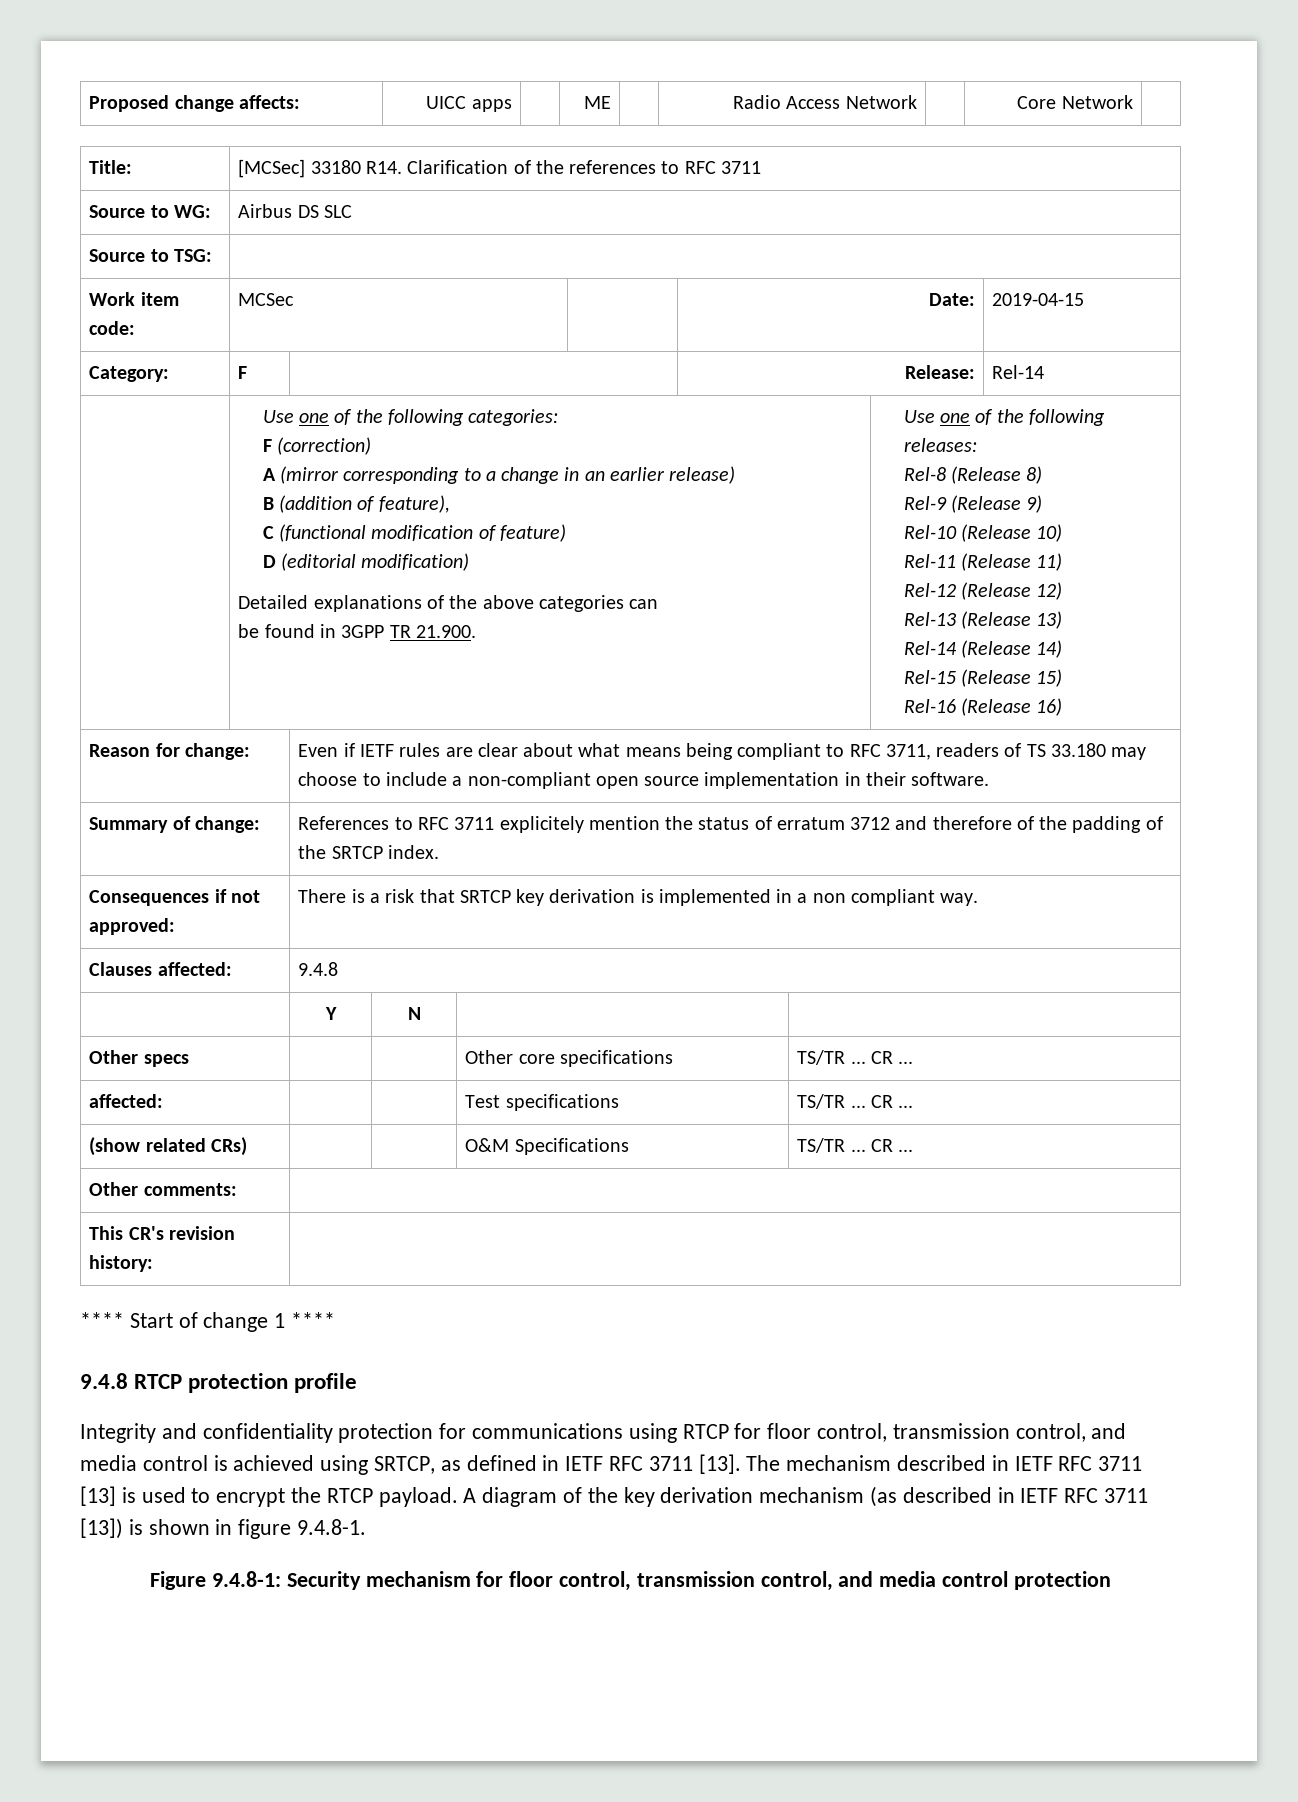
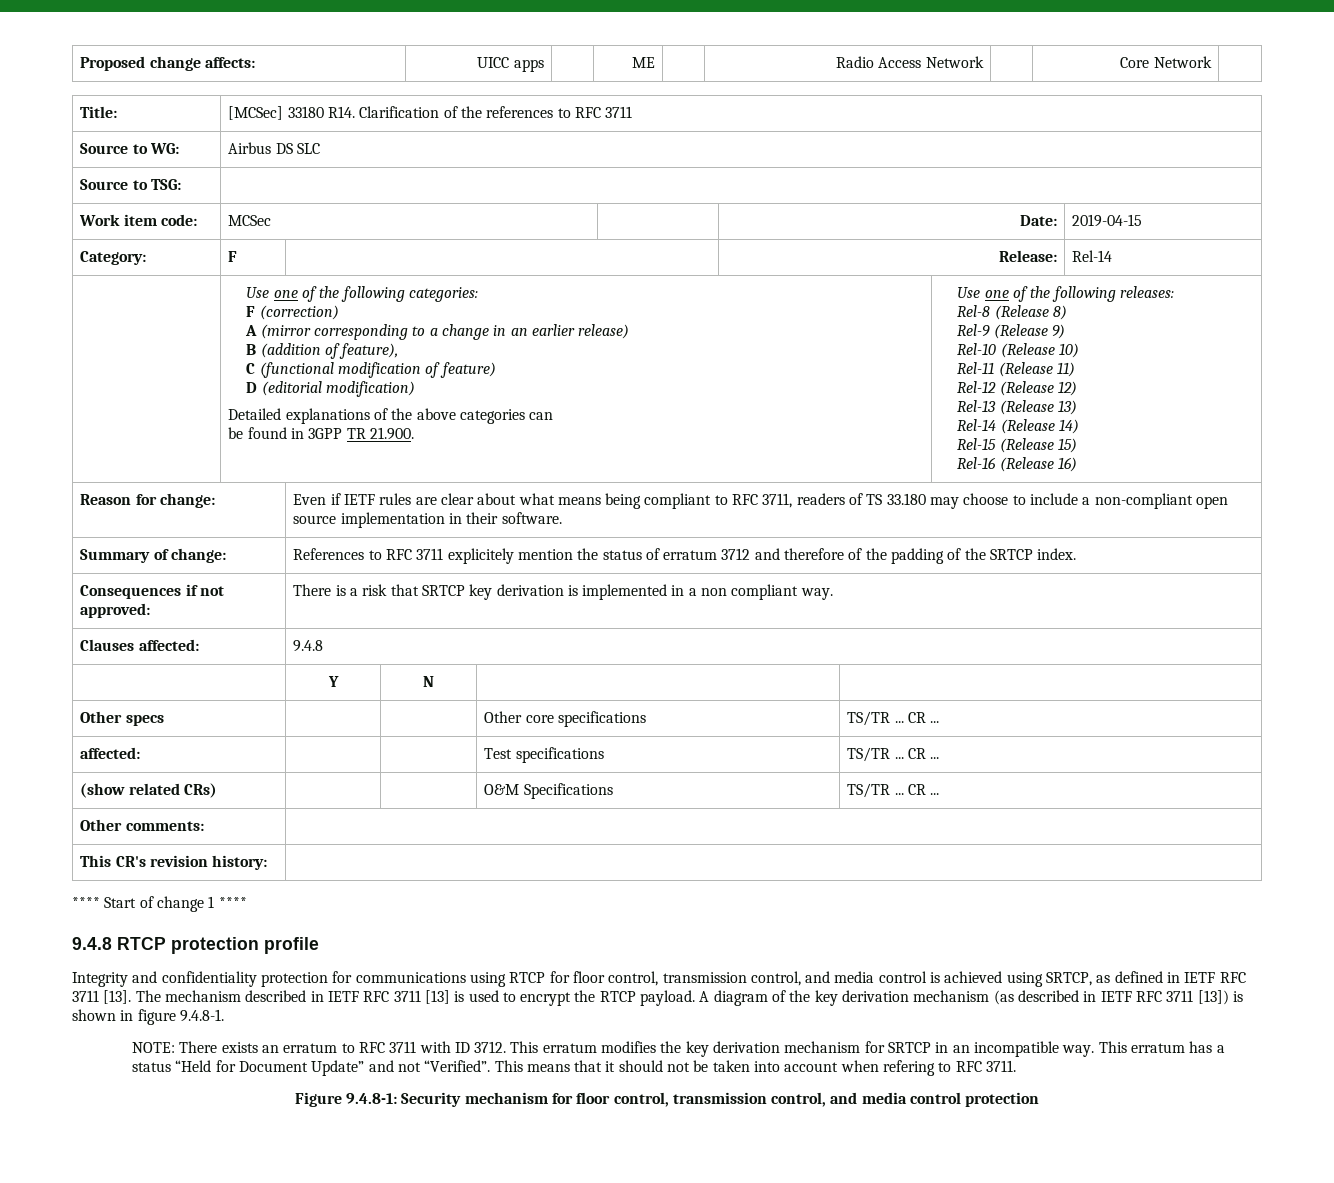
(367, 1527) none -> [131,1041,1225,1057] [131,1060,1017,1076] // NOTE: There exists an erratum to RFC 3711 with ID 3712. This erratum modifies the key derivation mechanism for SRTCP in an incompatible way. This erratum has a status “Held for Document Update” and not “Verified”. This means that it should not be taken into account when refering to RFC 3711.

